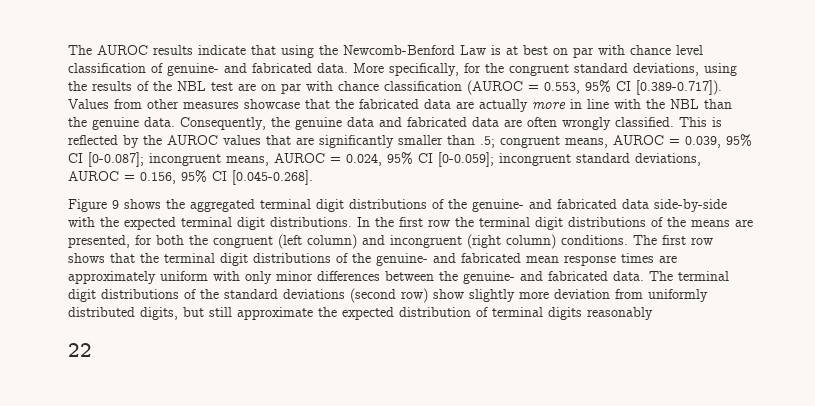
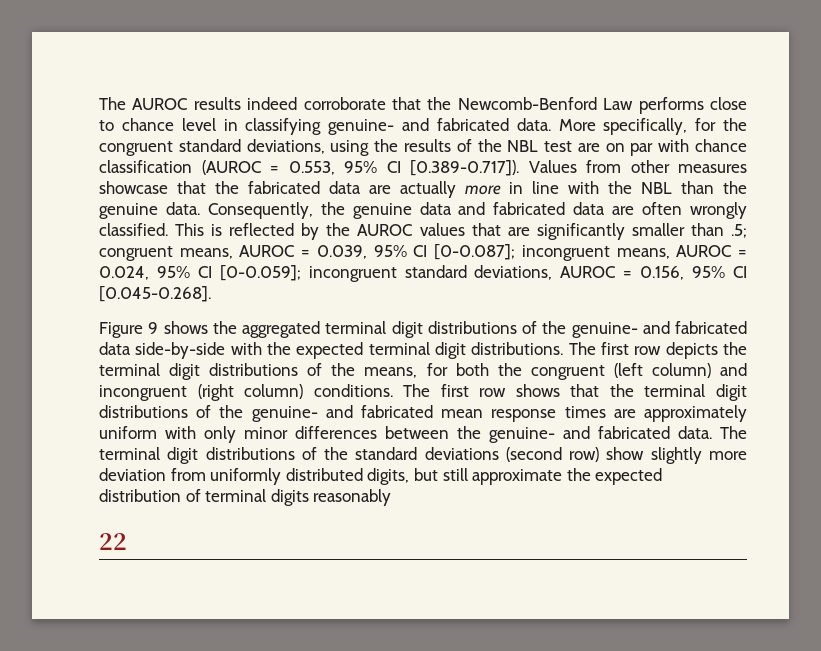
[198,45,703,58] [68,63,163,73] indicate that using the Newcomb-Benford Law is at best on par with chance level classification of -> [247,97,747,114] [99,118,322,135] indeed corroborate that the Newcomb-Benford Law performs close to chance level in classifying
[357,217,753,230] [68,235,130,248] In the first row the terminal digit distributions of the means are presented, -> [568,342,748,359] [99,363,418,380] The first row depicts the terminal digit distributions of the means,

